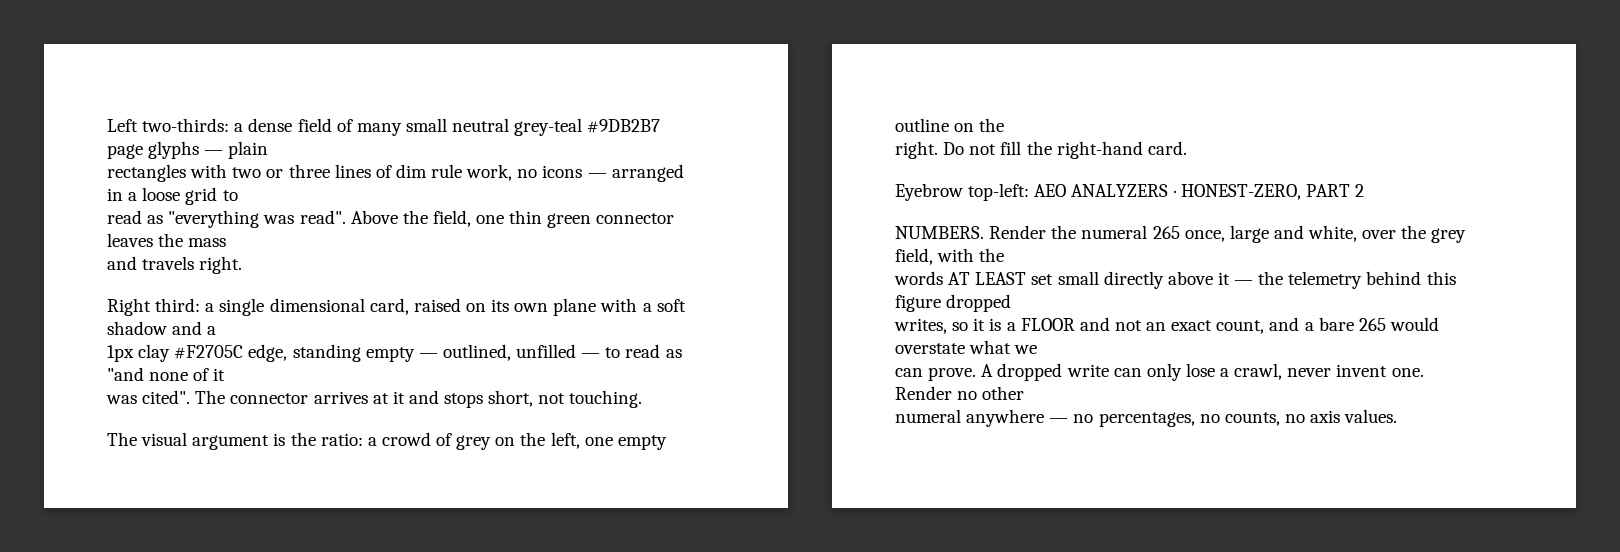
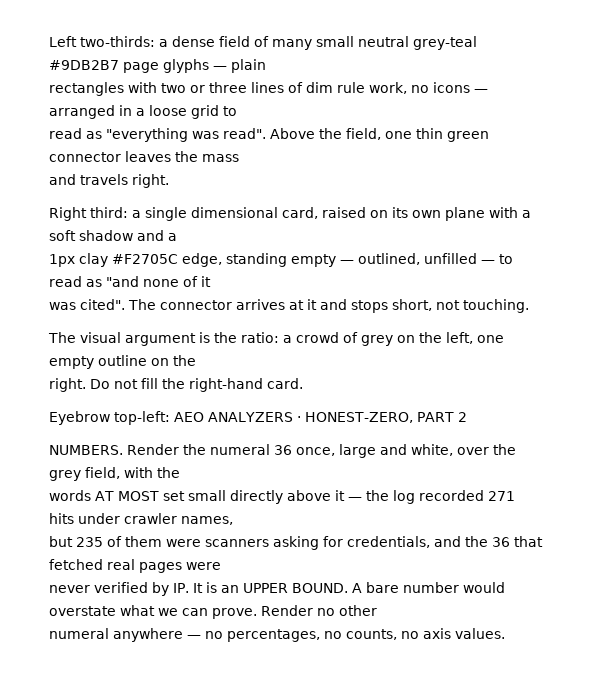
[1152,226,1180,239] 265 -> [274,445,292,455] 36
[975,272,1027,285] LEAST -> [117,491,159,501] MOST
[1288,271,1456,289] [895,294,1012,312] [894,317,1386,334] telemetry behind this figure dropped // writes, so it is a FLOOR and not an exact count, and a bare 265 -> [392,490,515,504] [49,513,233,525] [49,536,543,550] [49,559,221,573] [49,582,459,596] log recorded 271 hits under crawler names, // but 235 of them were scanners asking for credentials, and the 36 that fetched real pages were // never verified by IP. It is an UPPER BOUND. A bare number
(1038, 349) // -> (178, 612) none
[981,363,1424,381] A dropped write can only lose a crawl, never invent one. -> (257, 613) none

